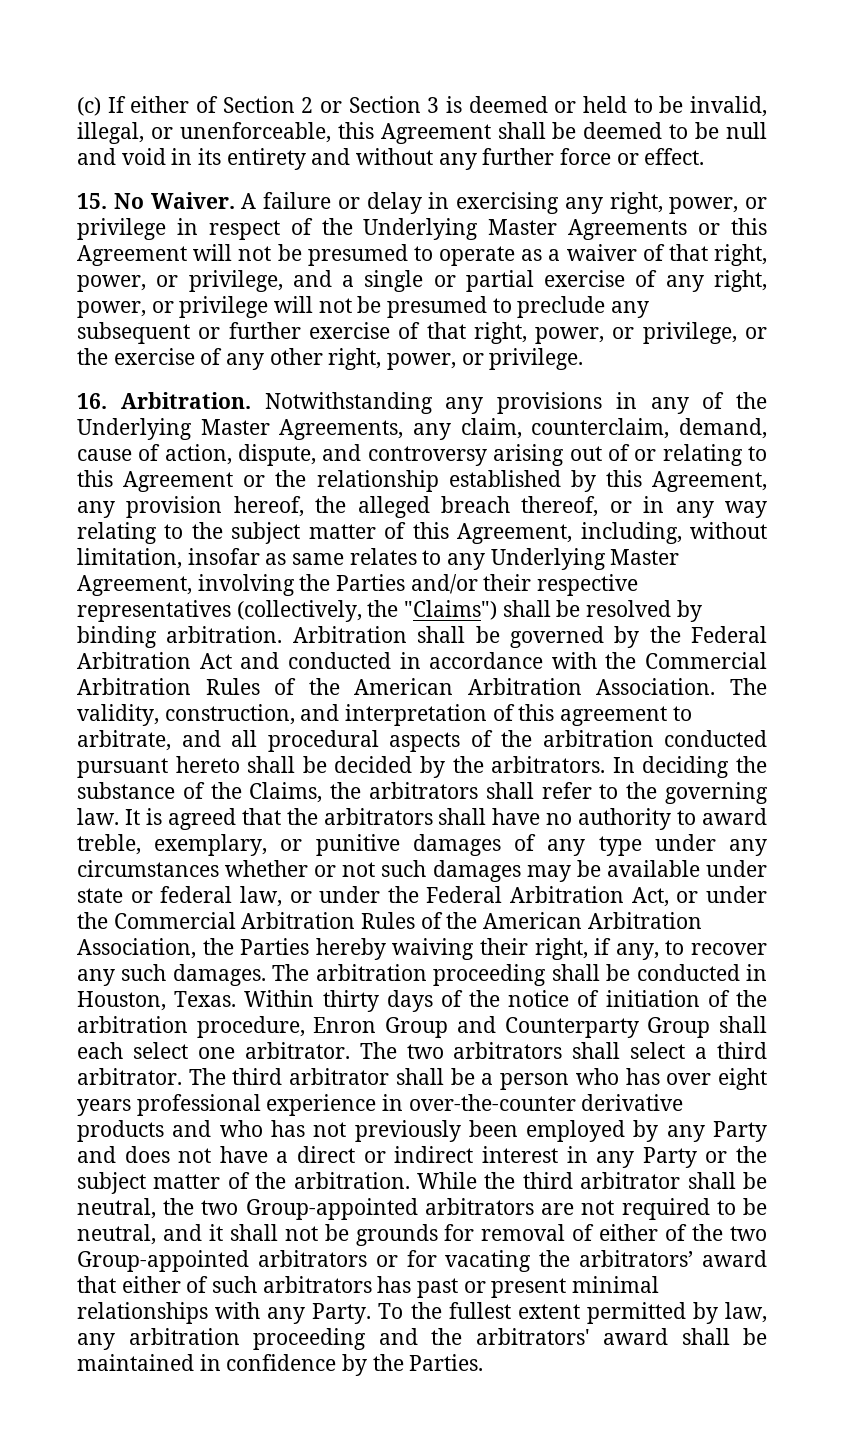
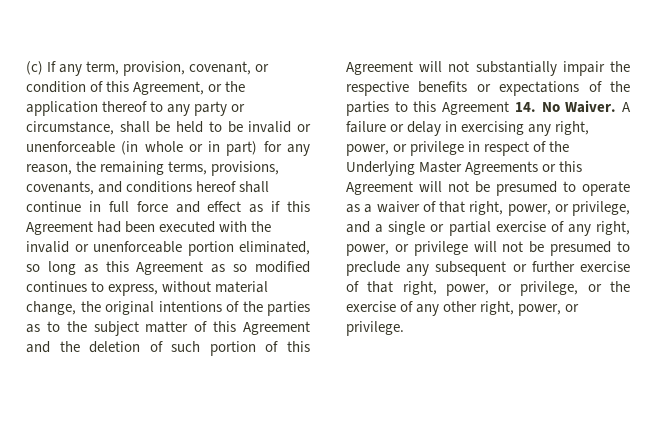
[130,96,767,117] [77,122,767,144] [77,148,705,170] [77,193,107,209] either of Section 2 or Section 3 is deemed or held to be invalid, illegal, or unenforceable, this Agreement shall be deemed to be null and void in its entirety and without any further force or effect. // 15. -> [59,61,270,76] [26,81,246,95] [26,101,246,116] [26,121,312,135] [26,141,310,156] [26,161,280,176] [26,181,270,195] [26,201,310,213] [26,221,272,235] [26,241,310,256] [26,261,310,275] [26,281,269,296] [26,301,310,316] [26,321,310,336] [26,341,311,356] [346,61,630,76] [346,81,630,96] [346,101,536,116] any term, provision, covenant, or condition of this Agreement, or the application thereof to any party or circumstance, shall be held to be invalid or unenforceable (in whole or in part) for any reason, the remaining terms, provisions, covenants, and conditions hereof shall continue in full force and effect as if this Agreement had been executed with the invalid or unenforceable portion eliminated, so long as this Agreement as so modified continues to express, without material change, the original intentions of the parties as to the subject matter of this Agreement and the deletion of such portion of this Agreement will not substantially impair the respective benefits or expectations of the parties to this Agreement 14.
[77,392,767,414] [77,418,768,440] [77,444,768,466] [77,470,767,492] [77,496,767,518] [77,522,768,544] [77,548,680,570] [77,574,639,596] [77,600,702,622] [77,626,767,648] [77,652,767,669] [77,678,767,695] [77,704,692,726] [77,730,767,752] [77,756,768,778] [77,782,768,804] [77,808,767,830] [77,834,767,856] [77,860,767,882] [77,886,767,907] [77,912,702,929] [77,938,768,960] [77,964,768,986] [77,990,767,1012] [77,1016,767,1038] [77,1042,767,1059] [77,1068,768,1090] [77,1094,684,1116] [77,1120,767,1142] [77,1146,768,1168] [77,1172,767,1194] [77,1198,767,1220] [77,1224,767,1246] [77,1250,767,1272] [77,1276,660,1298] [77,1302,768,1324] [77,1328,767,1350] [77,1354,484,1376] // 16. Arbitration. Notwithstanding any provisions in any of the Underlying Master Agreements, any claim, counterclaim, demand, cause of action, dispute, and controversy arising out of or relating to this Agreement or the relationship established by this Agreement, any provision hereof, the alleged breach thereof, or in any way relating to the subject matter of this Agreement, including, without limitation, insofar as same relates to any Underlying Master Agreement, involving the Parties and/or their respective representatives (collectively, the "Claims") shall be resolved by binding arbitration. Arbitration shall be governed by the Federal Arbitration Act and conducted in accordance with the Commercial Arbitration Rules of the American Arbitration Association. The validity, construction, and interpretation of this agreement to arbitrate, and all procedural aspects of the arbitration conducted pursuant hereto shall be decided by the arbitrators. In deciding the substance of the Claims, the arbitrators shall refer to the governing law. It is agreed that the arbitrators shall have no authority to award treble, exemplary, or punitive damages of any type under any circumstances whether or not such damages may be available under state or federal law, or under the Federal Arbitration Act, or under the Commercial Arbitration Rules of the American Arbitration Association, the Parties hereby waiving their right, if any, to recover any such damages. The arbitration proceeding shall be conducted in Houston, Texas. Within thirty days of the notice of initiation of the arbitration procedure, Enron Group and Counterparty Group shall each select one arbitrator. The two arbitrators shall select a third arbitrator. The third arbitrator shall be a person who has over eight years professional experience in over-the-counter derivative products and who has not previously been employed by any Party and does not have a direct or indirect interest in any Party or the subject matter of the arbitration. While the third arbitrator shall be neutral, the two Group-appointed arbitrators are not required to be neutral, and it shall not be grounds for removal of either of the two Group-appointed arbitrators or for vacating the arbitrators’ award that either of such arbitrators has past or present minimal relationships with any Party. To the fullest extent permitted by law, any arbitration proceeding and the arbitrators' award shall be maintained in confidence by the Parties. -> (404, 328) none

